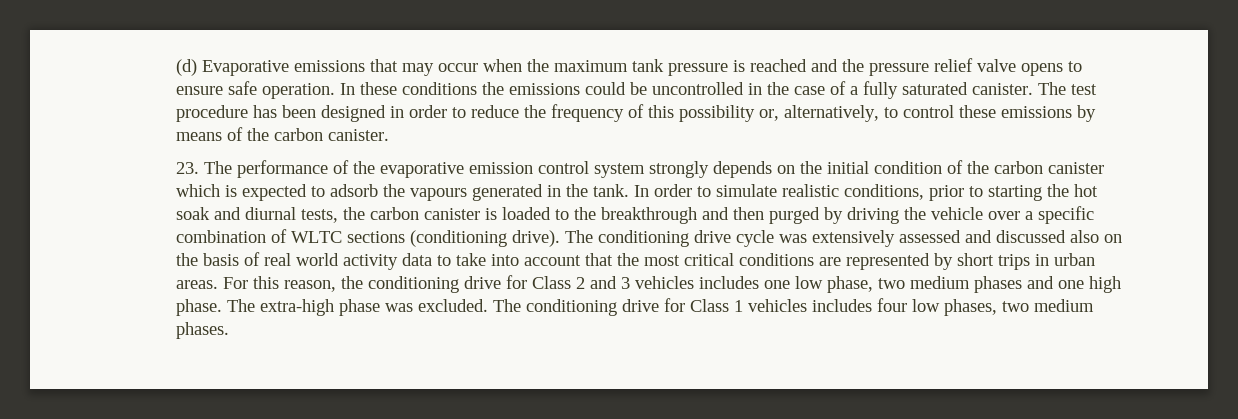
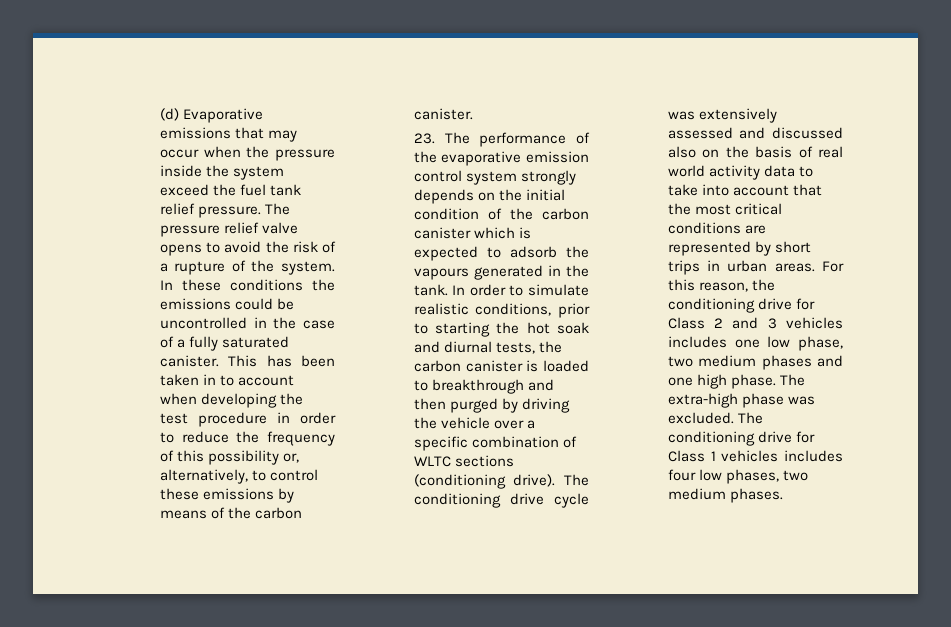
[554,59,865,76] maximum tank pressure is reached and the -> [275,149,335,161] [159,165,285,180] [159,184,302,196] [159,203,291,218] pressure inside the system exceed the fuel tank relief pressure. The
[176,81,336,99] ensure safe operation. -> [224,241,336,253] [159,260,335,275] avoid the risk of a rupture of the system.
[1038,82,1098,95] [176,105,387,122] The test procedure has been designed -> [228,355,335,367] [159,374,295,386] [159,393,304,408] [159,412,267,427] This has been taken in to account when developing the test procedure
[574,207,597,220] the -> (428, 385) none

